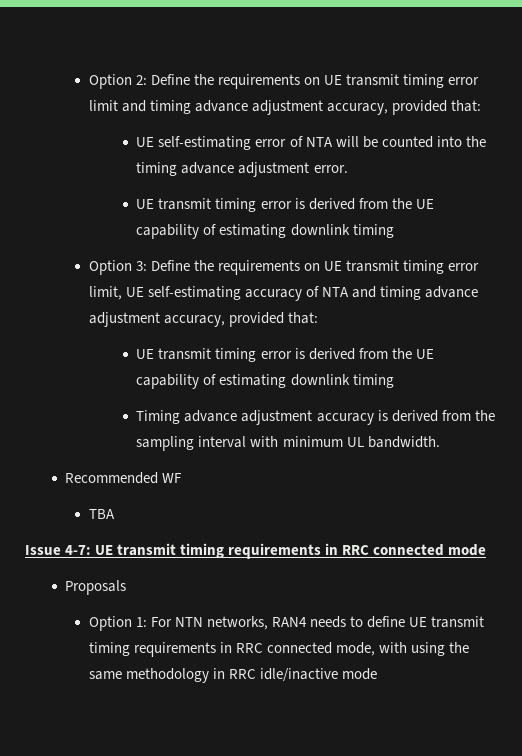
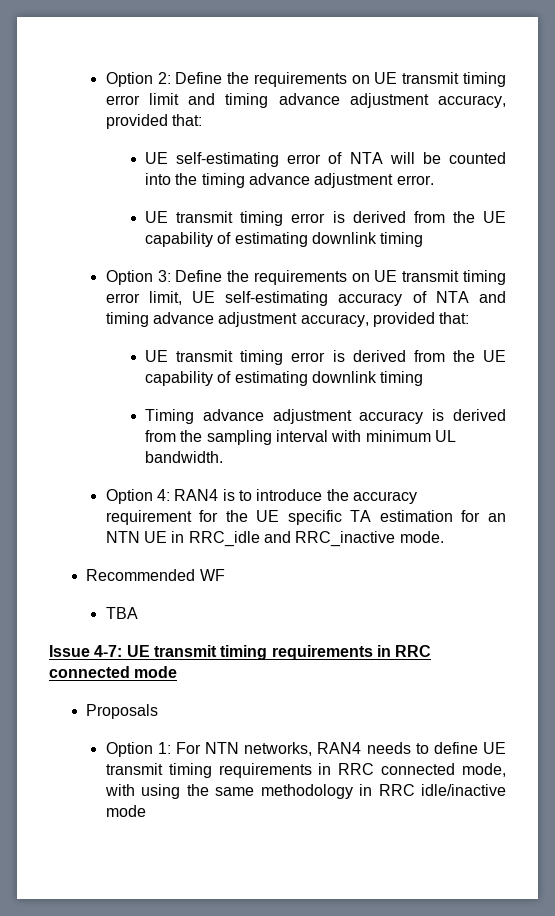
(440, 442) none -> [105,489,418,504] [105,510,506,525] [105,531,444,547] // Option 4: RAN4 is to introduce the accuracy requirement for the UE specific TA estimation for an NTN UE in RRC_idle and RRC_inactive mode.

